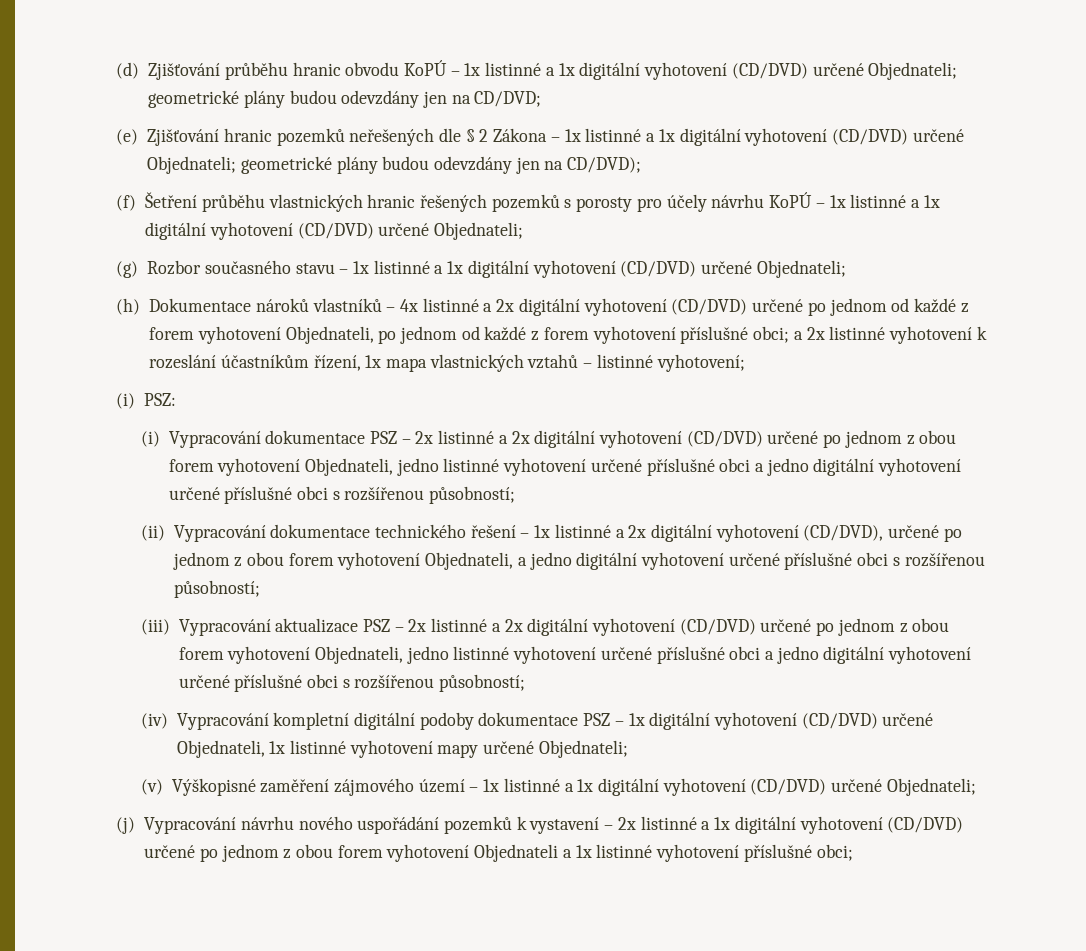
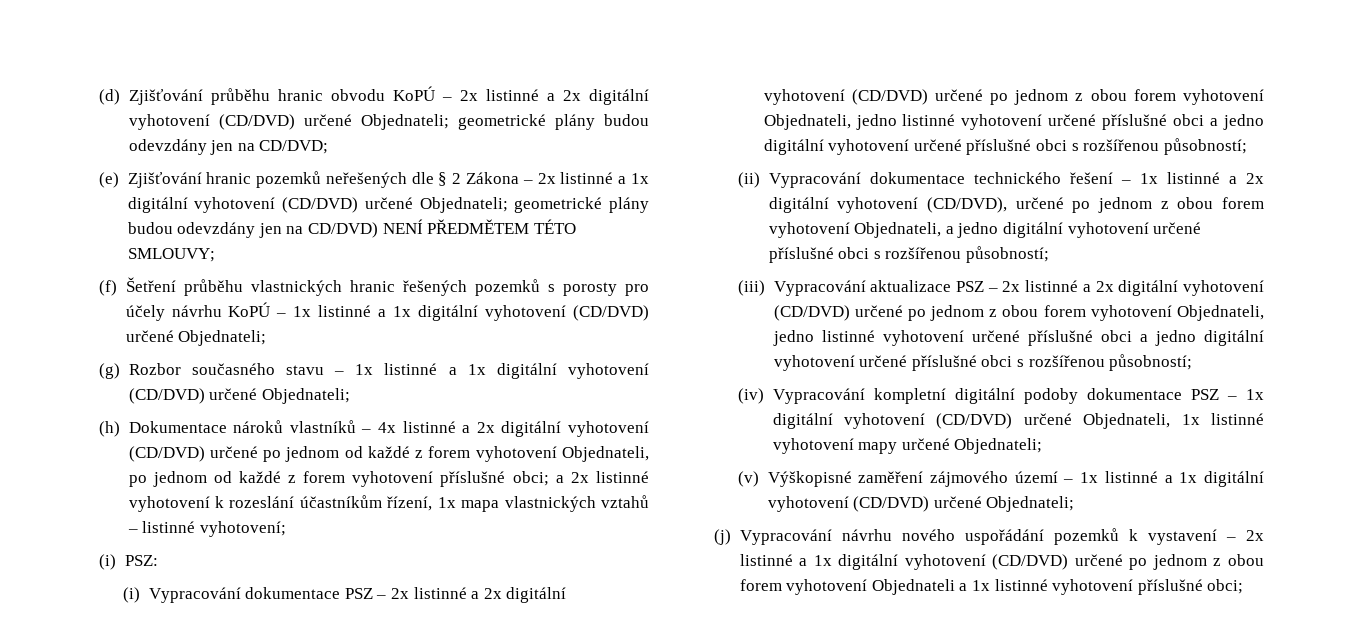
[464,62,575,76] 1x listinné a 1x -> [459,89,581,101] 2x listinné a 2x
[564,129,581,142] 1x -> [537,173,556,184] 2x
[567,157,642,173] CD/DVD); -> [307,219,576,238] [127,248,215,262] CD/DVD) NENÍ PŘEDMĚTEM TÉTO SMLOUVY;

